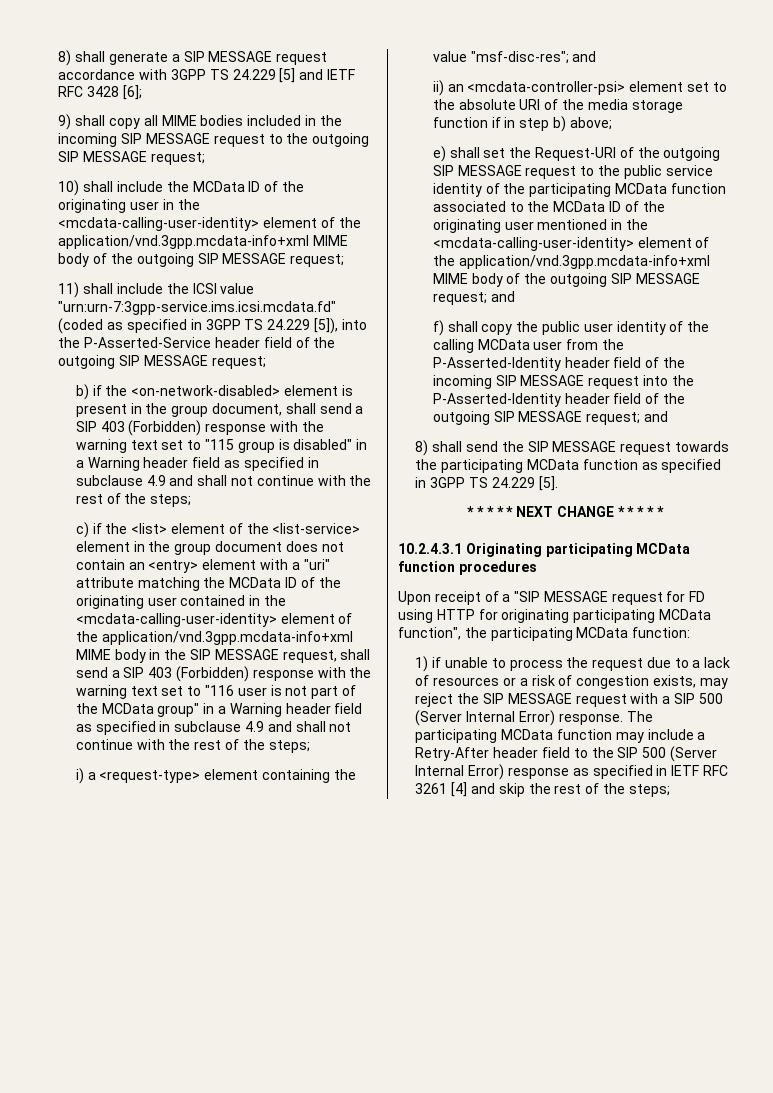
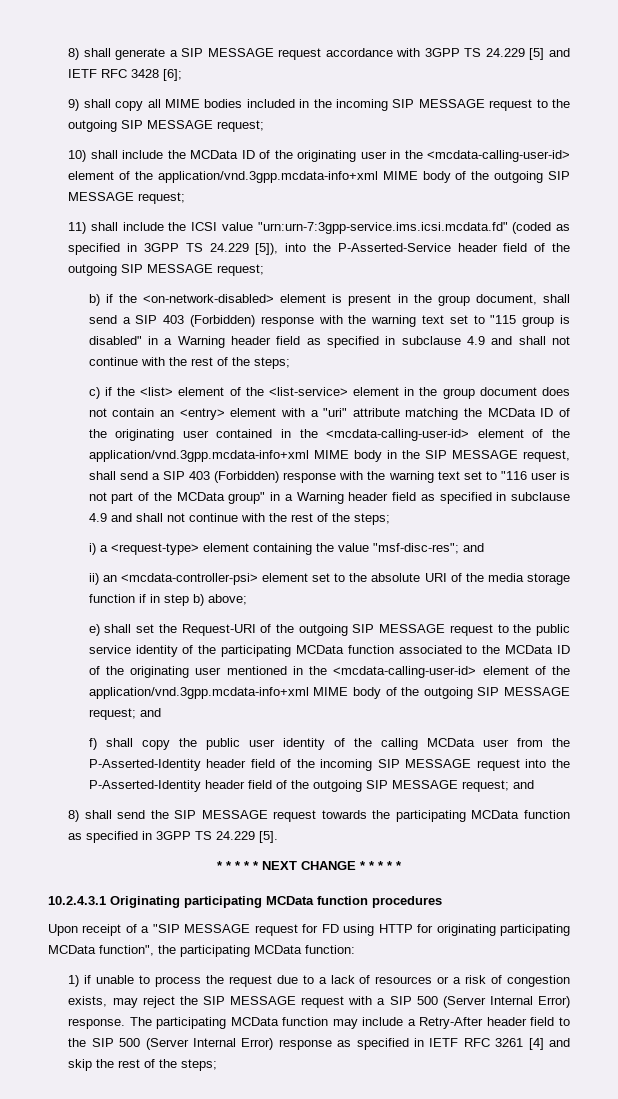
[58,217,260,231] <mcdata-calling-user-identity> -> [427,150,570,162] <mcdata-calling-user-id>
[75,613,277,627] <mcdata-calling-user-identity> -> [326,429,470,441] <mcdata-calling-user-id>
[432,237,634,251] <mcdata-calling-user-identity> -> [333,666,477,678] <mcdata-calling-user-id>

